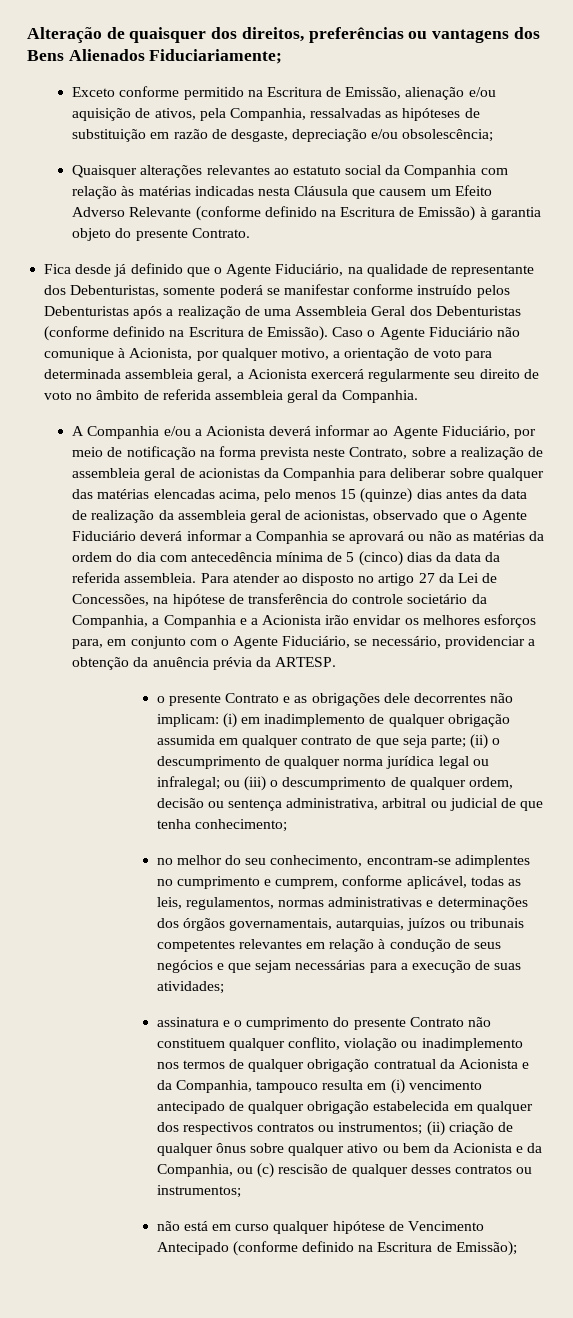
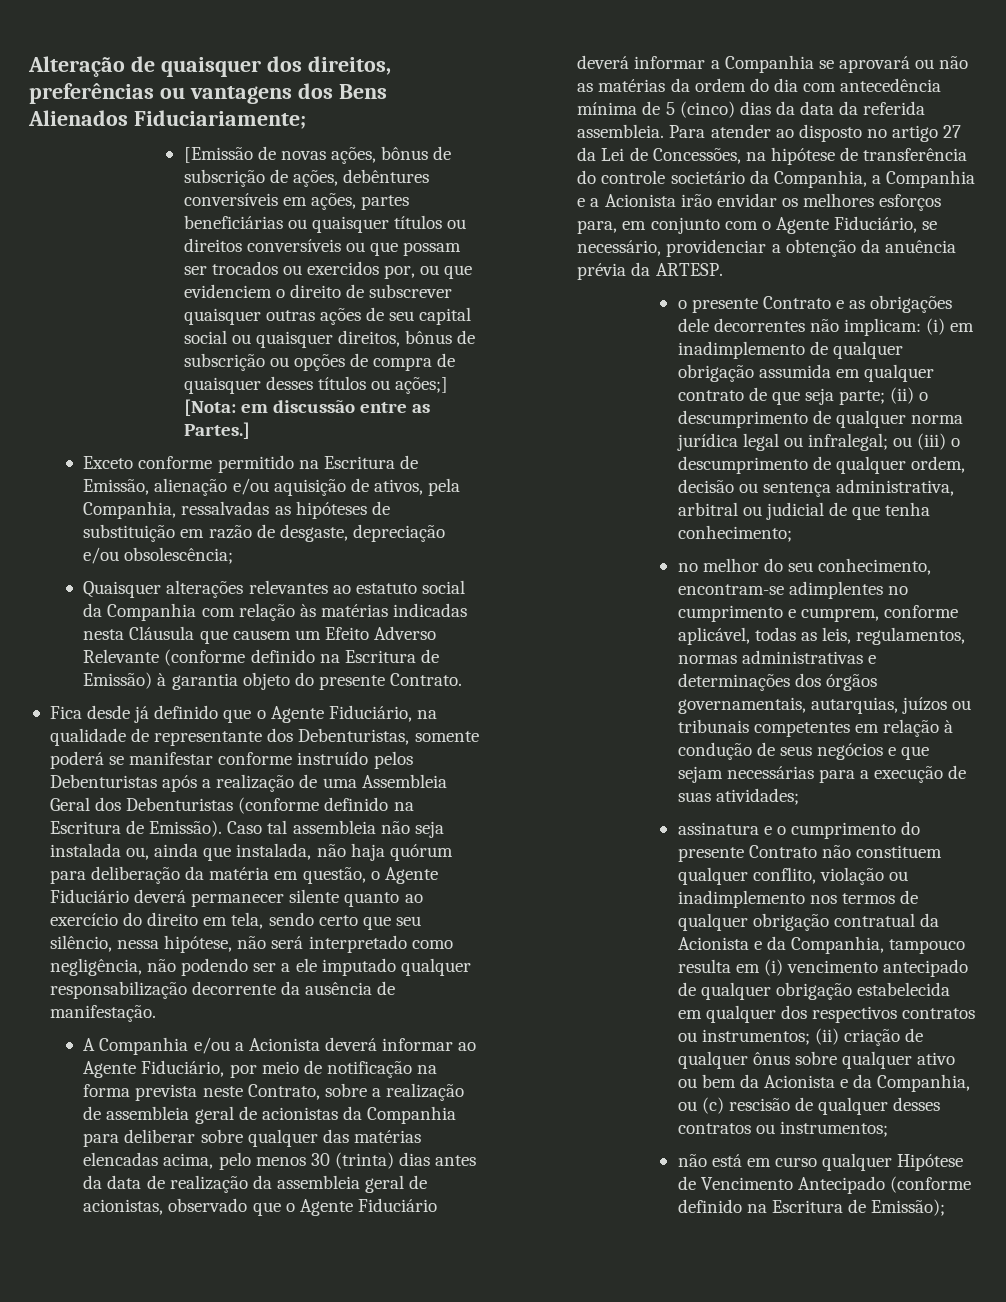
(283, 56) none -> [183,146,452,164] [183,169,429,187] [183,193,409,210] [183,215,467,233] [183,238,462,256] [183,261,473,279] [183,284,453,298] [183,307,472,325] [183,330,476,348] [183,353,456,371] [183,376,449,394] [183,399,431,416] [183,422,250,439] // [Emissão de novas ações, bônus de subscrição de ações, debêntures conversíveis em ações, partes beneficiárias ou quaisquer títulos ou direitos conversíveis ou que possam ser trocados ou exercidos por, ou que evidenciem o direito de subscrever quaisquer outras ações de seu capital social ou quaisquer direitos, bônus de subscrição ou opções de compra de quaisquer desses títulos ou ações;] [Nota: em discussão entre as Partes.]
[367,327,520,340] [44,348,492,361] [44,369,539,382] [44,389,418,403] o Agente Fiduciário não comunique à Acionista, por qualquer motivo, a orientação de voto para determinada assembleia geral, a Acionista exercerá regularmente seu direito de voto no âmbito de referida assembleia geral da Companhia. -> [267,820,444,838] [49,843,453,861] [49,866,438,884] [49,889,423,907] [49,912,421,930] [49,935,453,953] [49,958,471,976] [49,981,396,999] [49,1005,156,1022] tal assembleia não seja instalada ou, ainda que instalada, não haja quórum para deliberação da matéria em questão, o Agente Fiduciário deverá permanecer silente quanto ao exercício do direito em tela, sendo certo que seu silêncio, nessa hipótese, não será interpretado como negligência, não podendo ser a ele imputado qualquer responsabilização decorrente da ausência de manifestação.
[340,488,413,503] 15 (quinze) -> [310,1152,394,1169] 30 (trinta)
[238,939,302,949] relevantes -> (850, 729) none
[332,1221,385,1234] hipótese -> [897,1154,964,1171] Hipótese

